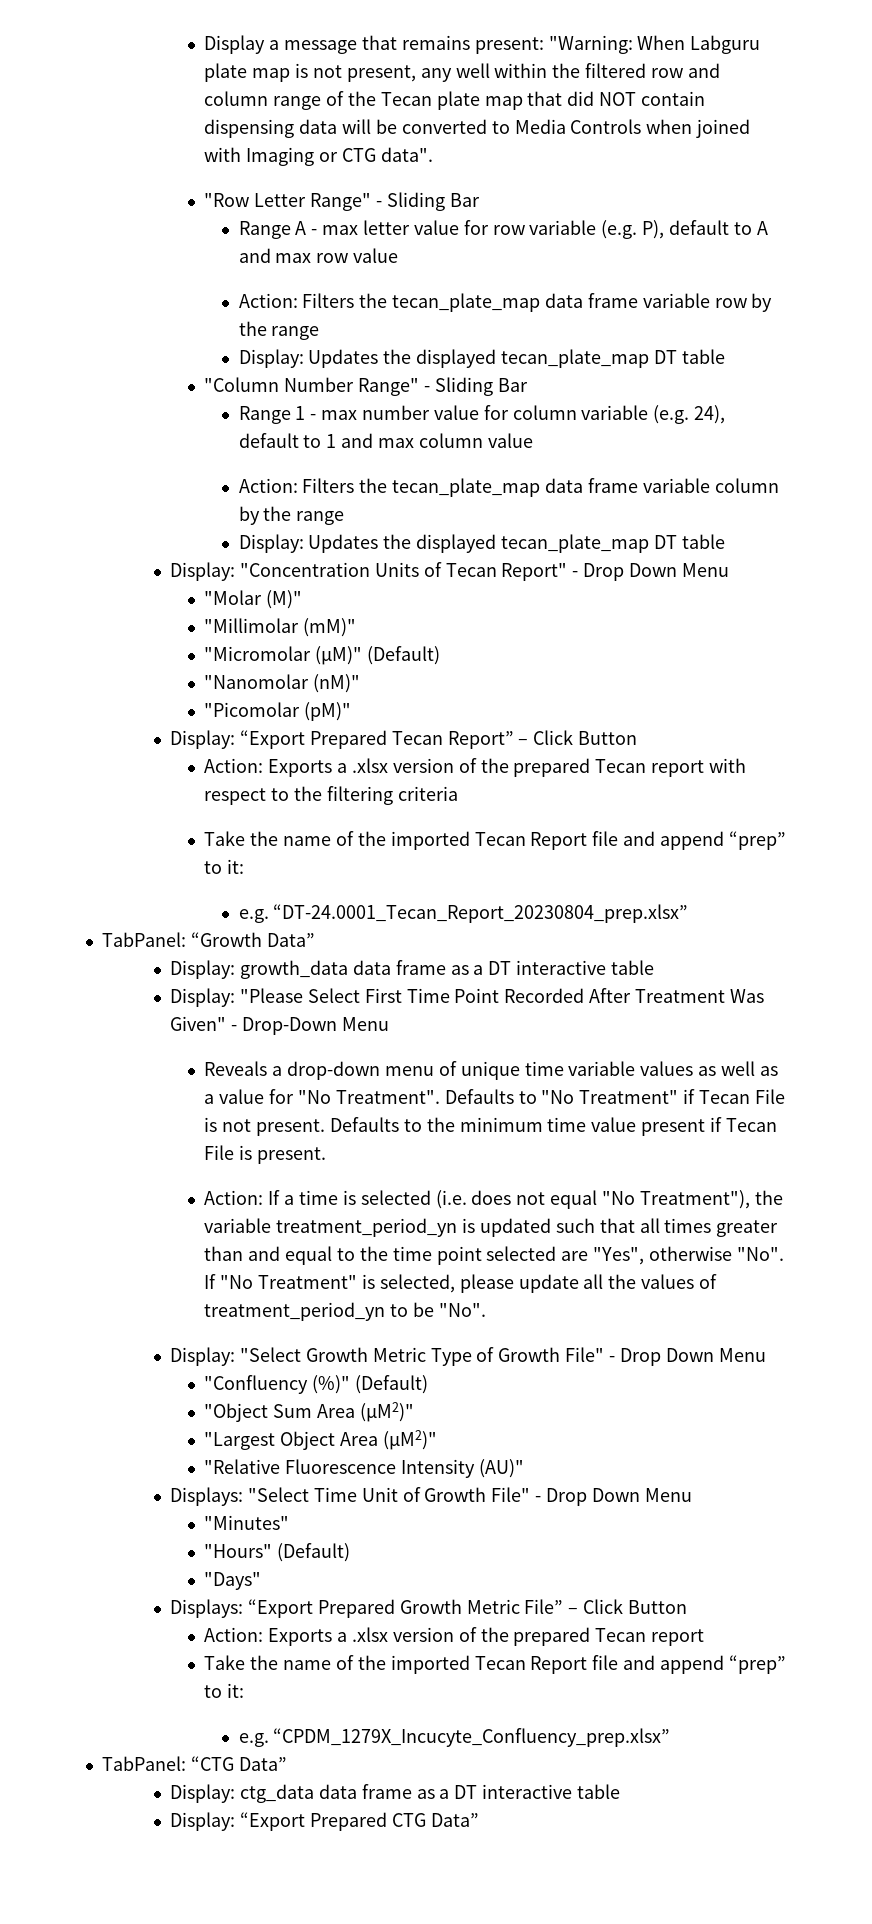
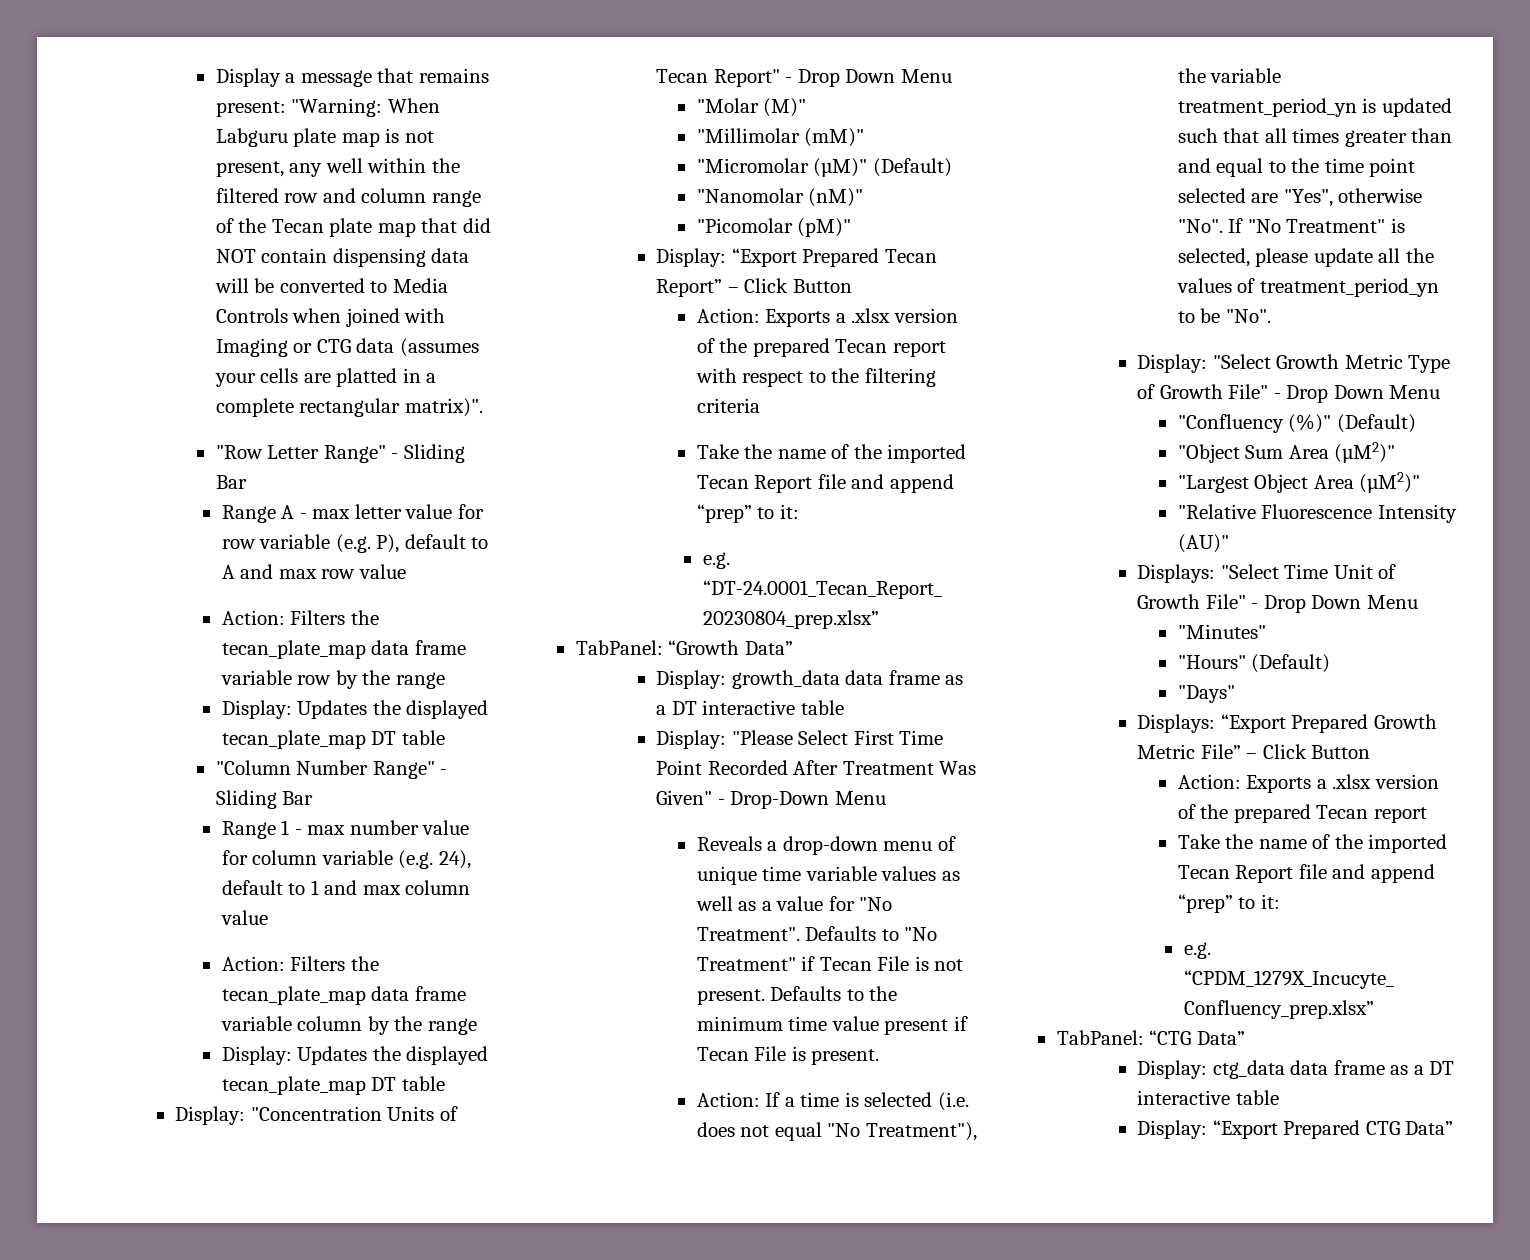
[380,147,433,162] data". -> [356,338,479,357] [214,368,437,387] [215,398,483,417] data (assumes your cells are platted in a complete rectangular matrix)".

